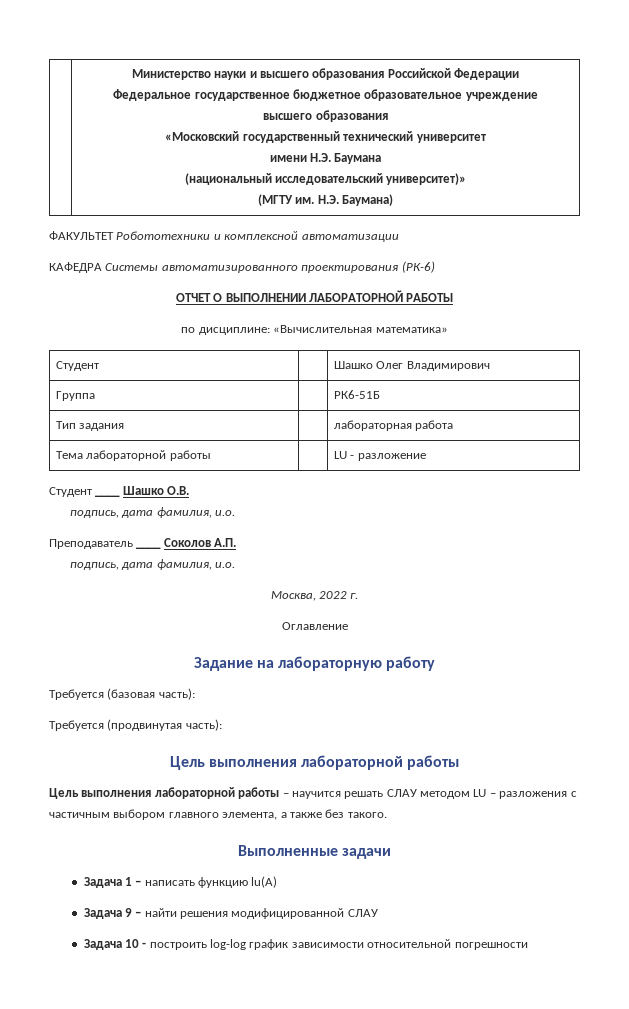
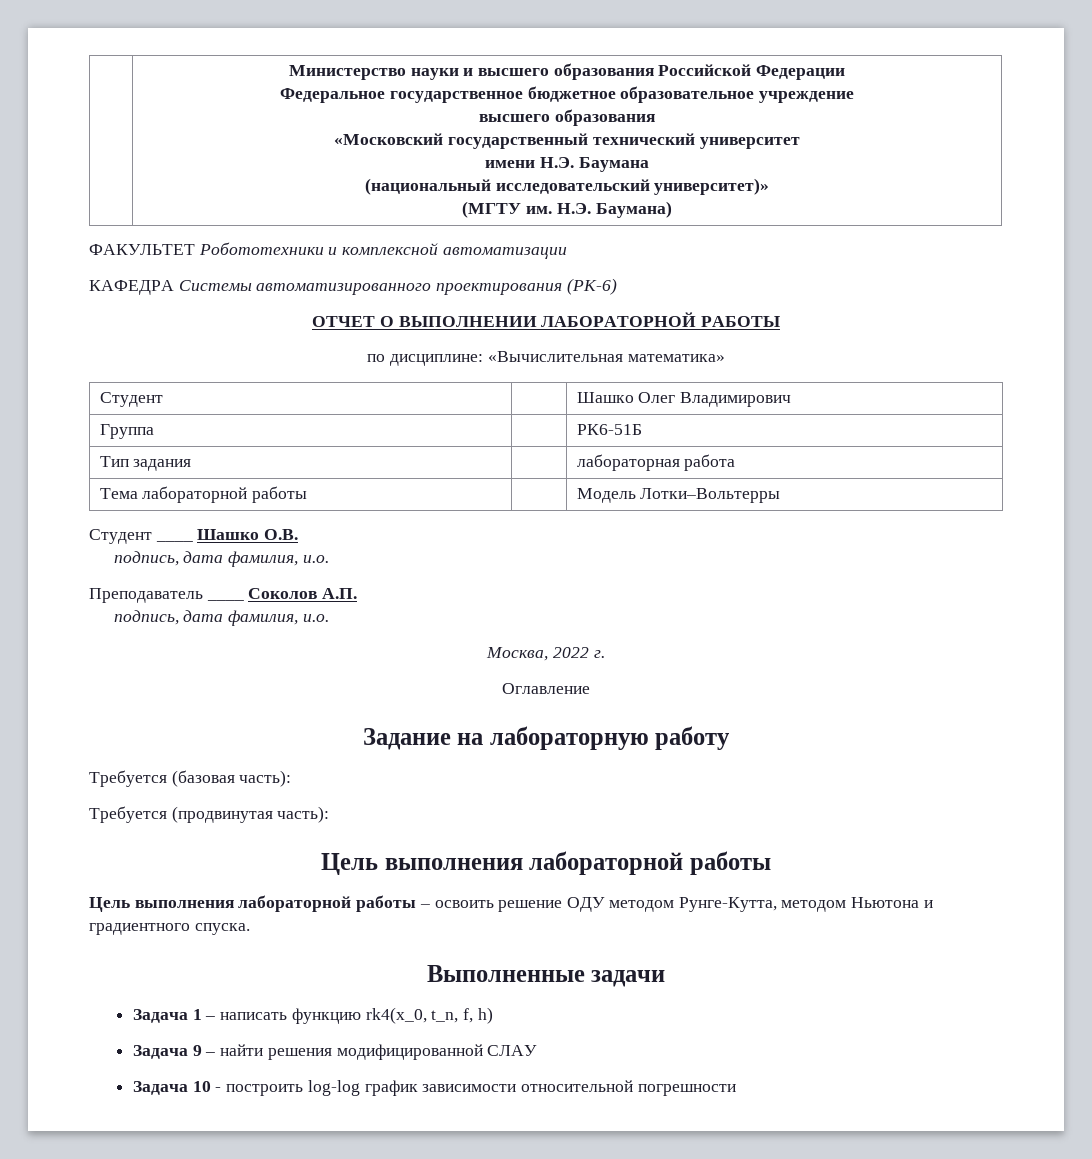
[333,451,426,461] LU - разложение -> [576,488,781,503] Модель Лотки–Вольтерры
[291,789,577,799] [49,809,387,820] научится решать СЛАУ методом LU – разложения с частичным выбором главного элемента, а также без такого. -> [434,897,933,912] [89,923,250,935] освоить решение ОДУ методом Рунге-Кутта, методом Ньютона и градиентного спуска.
[251,876,278,888] lu(A) -> [365,1007,493,1024] rk4(x_0, t_n, f, h)

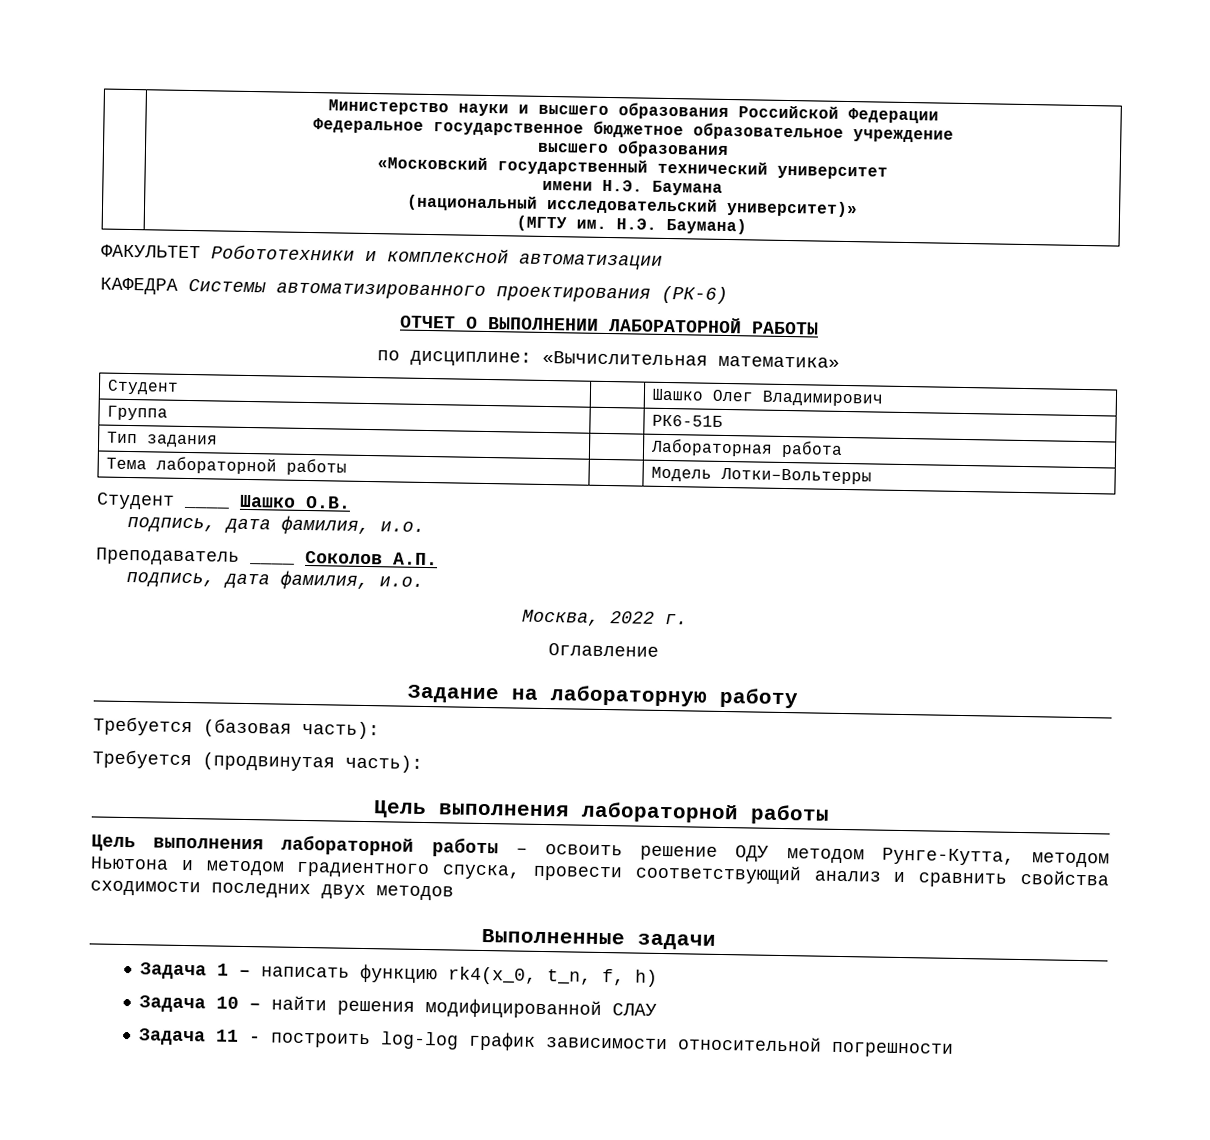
[576,454,680,471] лабораторная -> [650,438,774,457] Лабораторная
[89,923,250,935] градиентного спуска. -> [205,860,1110,888] [90,880,454,901] методом градиентного спуска, провести соответствующий анализ и сравнить свойства сходимости последних двух методов
[192,1045,202,1056] 9 -> [216,996,240,1009] 10
[192,1081,211,1092] 10 -> [216,1029,240,1042] 11

